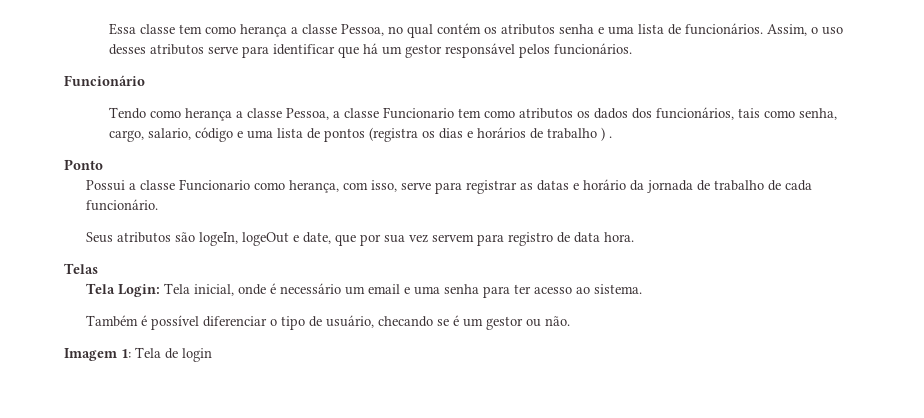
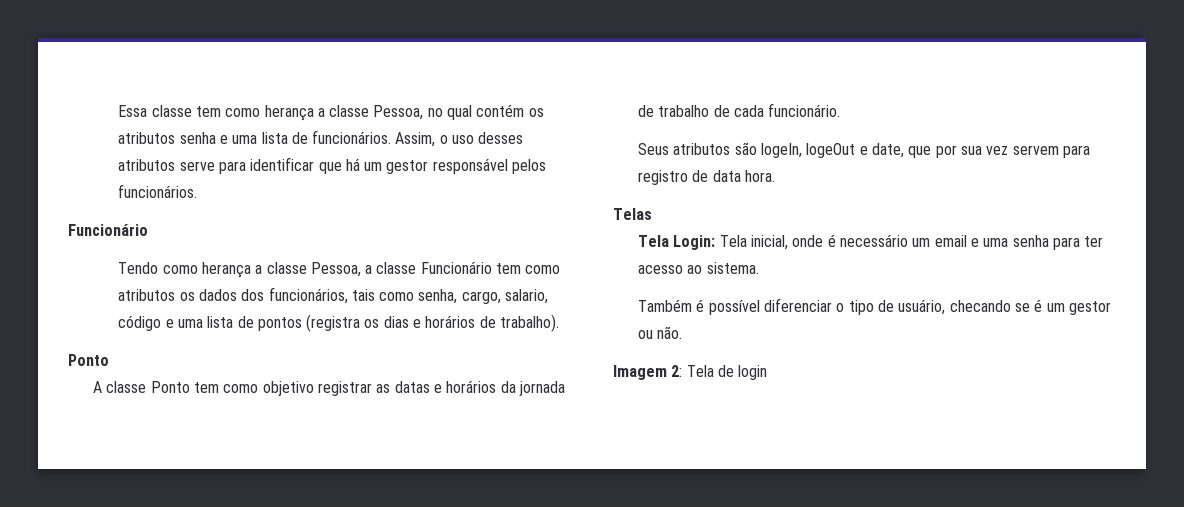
[382,107,454,119] Funcionario -> [420,261,492,274] Funcionário
[546,127,612,141] [64,159,103,170] [86,179,463,194] trabalho ) . // Ponto // Possui a classe Funcionario como herança, com isso, serve para -> [500,314,560,332] [68,354,109,366] [93,381,314,396] trabalho). // Ponto // A classe Ponto tem como objetivo
[583,179,627,190] horário -> [446,380,497,393] horários
[121,349,131,358] 1: -> [671,365,683,377] 2:

